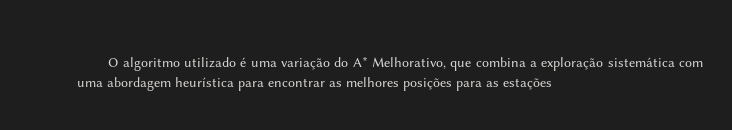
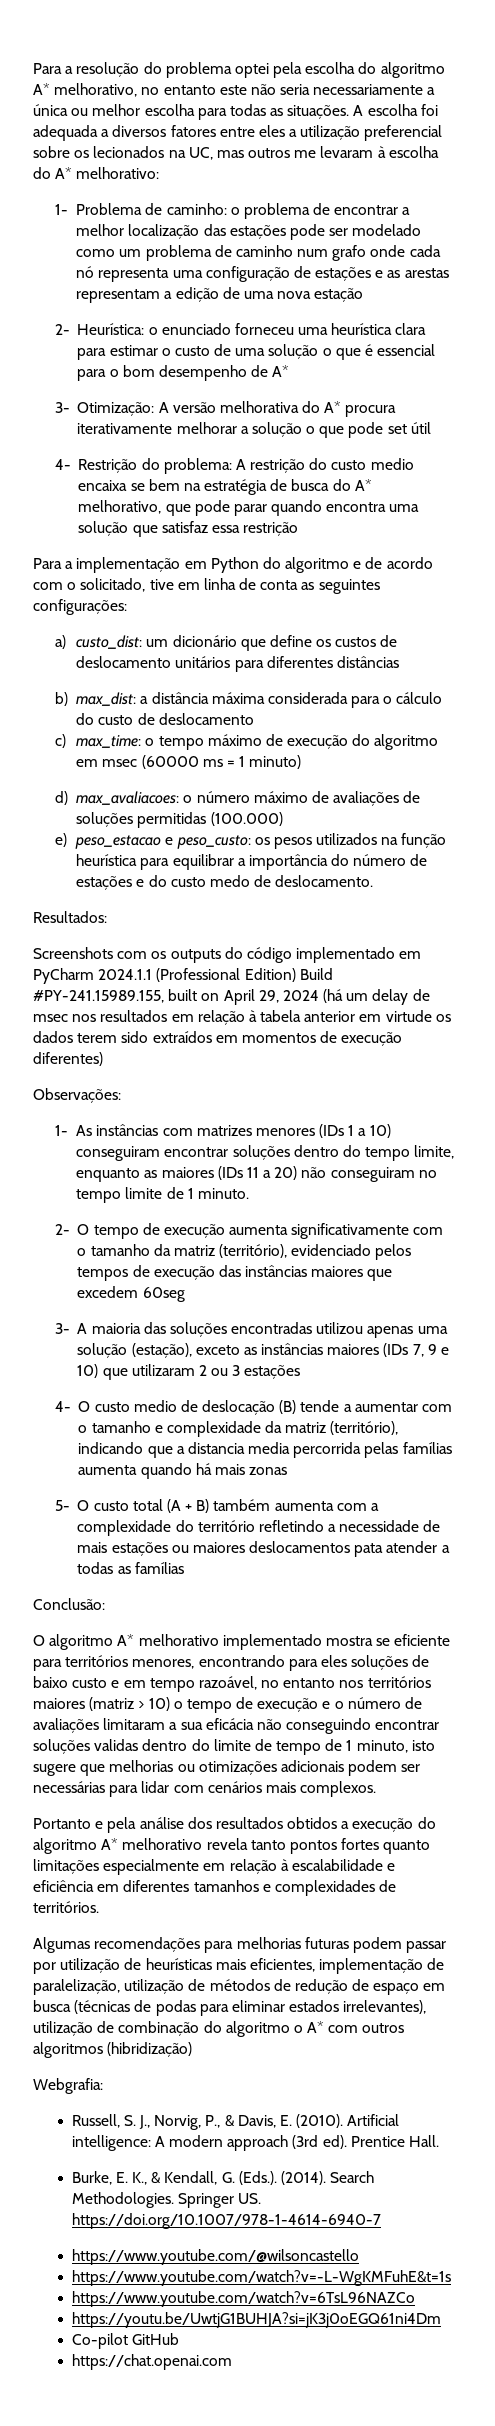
[108,56,703,71] [77,77,552,91] O algoritmo utilizado é uma variação do A* Melhorativo, que combina a exploração sistemática com uma abordagem heurística para encontrar as melhores posições para as estações -> [33,62,445,78] [33,83,436,97] [33,104,438,120] [33,125,443,141] [33,146,439,160] [33,167,160,179] [54,203,411,219] [76,224,422,240] [76,245,441,261] [76,266,449,282] [76,287,364,303] [54,323,427,335] [77,344,436,360] [77,365,290,381] [54,401,397,417] [77,422,431,438] [54,458,414,474] [78,479,372,495] [78,500,420,516] [78,521,299,537] [33,557,433,573] [33,578,380,594] [33,599,127,615] [54,635,398,651] [76,656,399,672] [54,692,443,708] [76,713,254,725] [54,734,439,750] [76,755,302,769] [54,791,421,806] [76,812,283,828] [54,833,447,849] [76,854,428,870] [76,875,374,890] [33,911,107,923] [33,947,422,963] [33,968,333,984] [33,989,430,1005] [33,1010,451,1025] [33,1031,403,1046] [33,1052,103,1066] [33,1088,121,1103] [54,1124,391,1138] [76,1145,455,1161] [76,1166,437,1182] [76,1187,249,1203] [54,1223,444,1239] [77,1244,412,1260] [77,1265,393,1281] [77,1286,185,1302] [54,1322,448,1338] [77,1343,450,1358] [77,1364,301,1380] [54,1400,453,1415] [78,1421,399,1437] [78,1442,452,1458] [78,1463,288,1479] [54,1499,380,1513] [77,1520,441,1536] [77,1541,450,1557] [77,1562,184,1574] [33,1598,105,1610] [33,1634,451,1650] [33,1655,430,1671] [33,1676,431,1692] [33,1697,423,1713] [33,1718,440,1734] [33,1739,435,1755] [33,1760,421,1776] [33,1781,377,1797] [33,1817,436,1833] [33,1838,431,1854] [33,1859,396,1875] [33,1880,397,1896] [33,1901,99,1913] [33,1937,447,1953] [33,1958,445,1974] [33,1979,446,1995] [33,2000,427,2016] [33,2021,405,2037] [33,2042,193,2058] [33,2078,103,2094] [71,2114,400,2130] [71,2135,439,2151] [71,2171,375,2185] [71,2192,262,2208] [71,2213,381,2229] [71,2249,359,2265] [71,2270,451,2286] [71,2291,415,2307] [71,2312,441,2328] [71,2333,179,2349] [71,2354,232,2370] Para a resolução do problema optei pela escolha do algoritmo A* melhorativo, no entanto este não seria necessariamente a única ou melhor escolha para todas as situações. A escolha foi adequada a diversos fatores entre eles a utilização preferencial sobre os lecionados na UC, mas outros me levaram à escolha do A* melhorativo: // 1- Problema de caminho: o problema de encontrar a melhor localização das estações pode ser modelado como um problema de caminho num grafo onde cada nó representa uma configuração de estações e as arestas representam a edição de uma nova estação // 2- Heurística: o enunciado forneceu uma heurística clara para estimar o custo de uma solução o que é essencial para o bom desempenho de A* // 3- Otimização: A versão melhorativa do A* procura iterativamente melhorar a solução o que pode set útil // 4- Restrição do problema: A restrição do custo medio encaixa se bem na estratégia de busca do A* melhorativo, que pode parar quando encontra uma solução que satisfaz essa restrição // Para a implementação em Python do algoritmo e de acordo com o solicitado, tive em linha de conta as seguintes configurações: // a) custo_dist: um dicionário que define os custos de deslocamento unitários para diferentes distâncias // b) max_dist: a distância máxima considerada para o cálculo do custo de deslocamento // c) max_time: o tempo máximo de execução do algoritmo em msec (60000 ms = 1 minuto) // d) max_avaliacoes: o número máximo de avaliações de soluções permitidas (100.000) // e) peso_estacao e peso_custo: os pesos utilizados na função heurística para equilibrar a importância do número de estações e do custo medo de deslocamento. // Resultados: // Screenshots com os outputs do código implementado em PyCharm 2024.1.1 (Professional Edition) Build #PY-241.15989.155, built on April 29, 2024 (há um delay de msec nos resultados em relação à tabela anterior em virtude os dados terem sido extraídos em momentos de execução diferentes) // Observações: // 1- As instâncias com matrizes menores (IDs 1 a 10) conseguiram encontrar soluções dentro do tempo limite, enquanto as maiores (IDs 11 a 20) não conseguiram no tempo limite de 1 minuto. // 2- O tempo de execução aumenta significativamente com o tamanho da matriz (território), evidenciado pelos tempos de execução das instâncias maiores que excedem 60seg // 3- A maioria das soluções encontradas utilizou apenas uma solução (estação), exceto as instâncias maiores (IDs 7, 9 e 10) que utilizaram 2 ou 3 estações // 4- O custo medio de deslocação (B) tende a aumentar com o tamanho e complexidade da matriz (território), indicando que a distancia media percorrida pelas famílias aumenta quando há mais zonas // 5- O custo total (A + B) também aumenta com a complexidade do território refletindo a necessidade de mais estações ou maiores deslocamentos pata atender a todas as famílias // Conclusão: // O algoritmo A* melhorativo implementado mostra se eficiente para territórios menores, encontrando para eles soluções de baixo custo e em tempo razoável, no entanto nos territórios maiores (matriz > 10) o tempo de execução e o número de avaliações limitaram a sua eficácia não conseguindo encontrar soluções validas dentro do limite de tempo de 1 minuto, isto sugere que melhorias ou otimizações adicionais podem ser necessárias para lidar com cenários mais complexos. // Portanto e pela análise dos resultados obtidos a execução do algoritmo A* melhorativo revela tanto pontos fortes quanto limitações especialmente em relação à escalabilidade e eficiência em diferentes tamanhos e complexidades de territórios. // Algumas recomendações para melhorias futuras podem passar por utilização de heurísticas mais eficientes, implementação de paralelização, utilização de métodos de redução de espaço em busca (técnicas de podas para eliminar estados irrelevantes), utilização de combinação do algoritmo o A* com outros algoritmos (hibridização) // Webgrafia: // Russell, S. J., Norvig, P., & Davis, E. (2010). Artificial intelligence: A modern approach (3rd ed). Prentice Hall. // Burke, E. K., & Kendall, G. (Eds.). (2014). Search Methodologies. Springer US. https://doi.org/10.1007/978-1-4614-6940-7 // https://www.youtube.com/@wilsoncastello // https://www.youtube.com/watch?v=-L-WgKMFuhE&t=1s // https://www.youtube.com/watch?v=6TsL96NAZCo // https://youtu.be/UwtjG1BUHJA?si=jK3j0oEGQ61ni4Dm // Co-pilot GitHub // https://chat.openai.com

